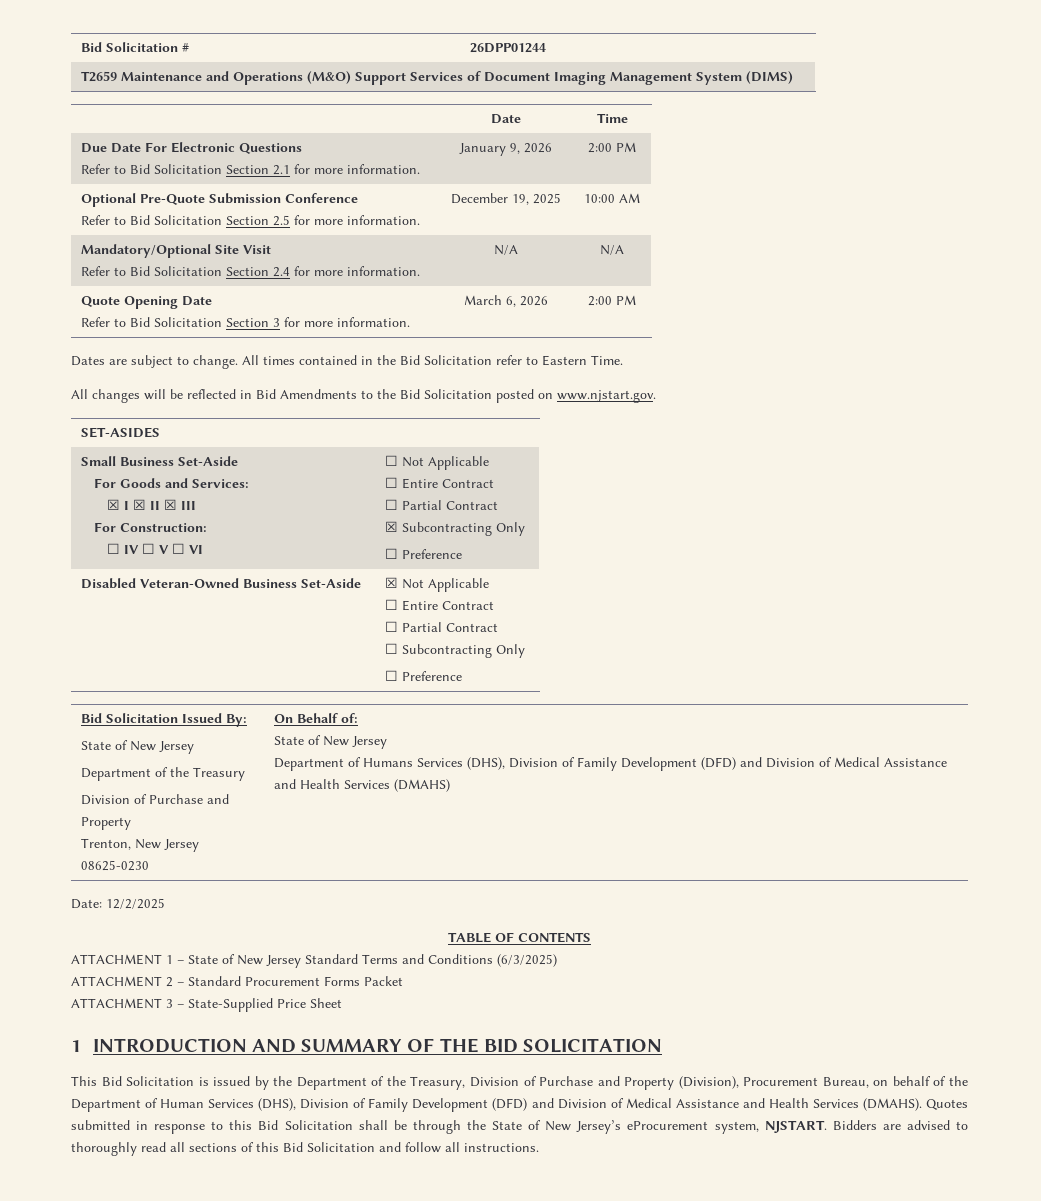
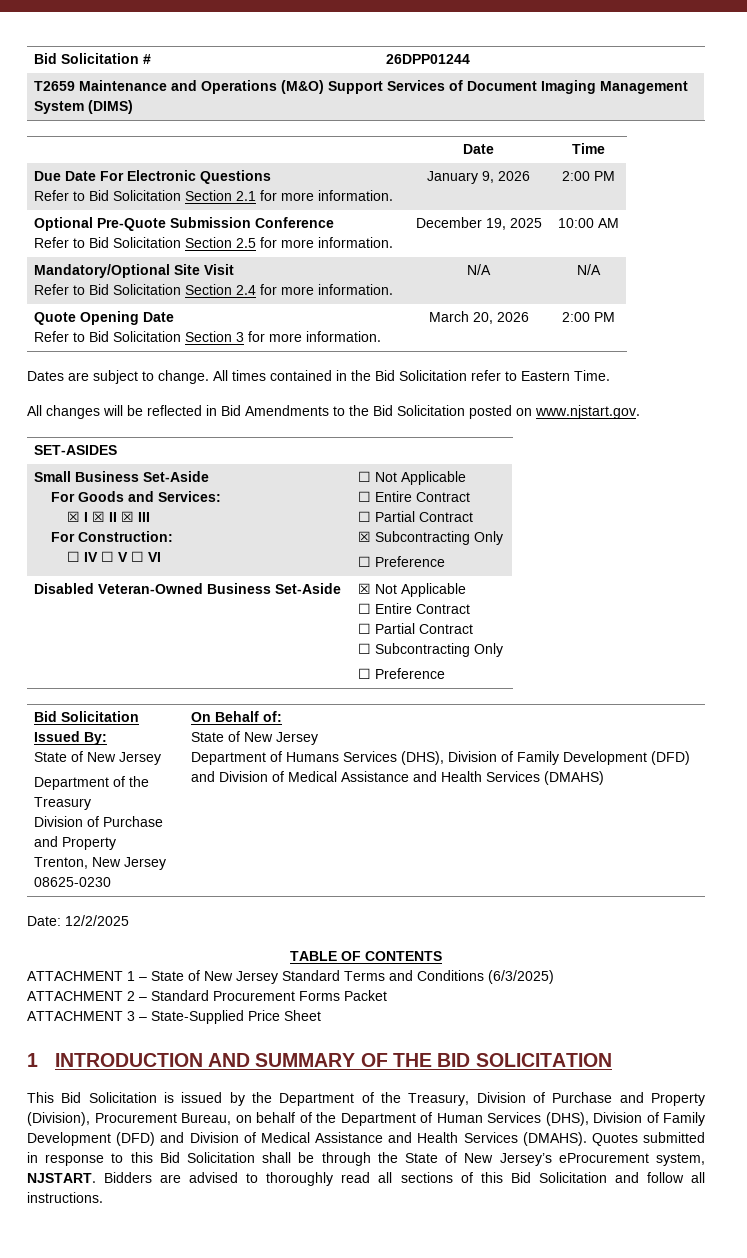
[506,296,516,307] 6, -> [472,312,493,324] 20,

